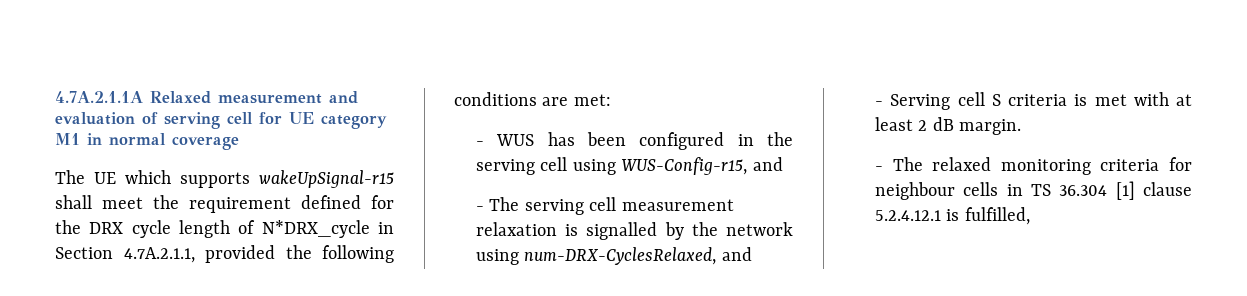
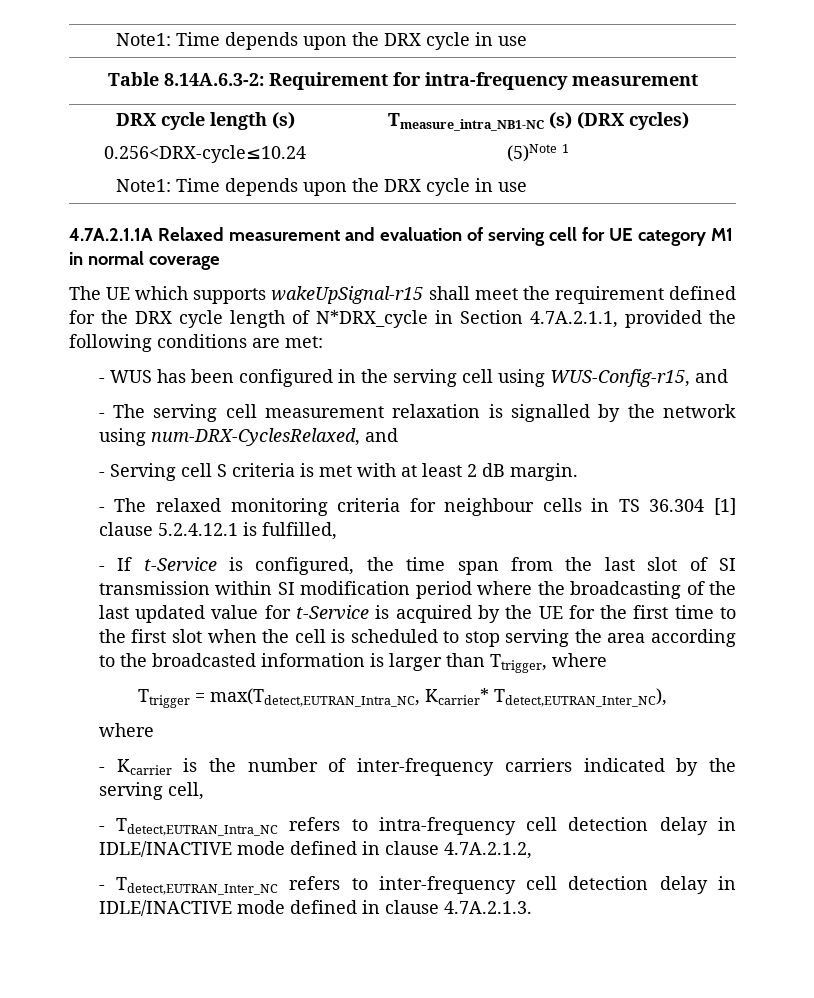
(55, 97) none -> [116,32,528,50] [107,72,698,90] [115,112,295,130] [387,112,689,131] [104,145,306,163] [506,144,569,162] [116,178,528,196] Note1: Time depends upon the DRX cycle in use // Table 8.14A.6.3-2: Requirement for intra-frequency measurement // DRX cycle length (s) | Tmeasure_intra_NB1-NC (s) (DRX cycles) // 0.256<DRX-cycle≤10.24 | (5)Note 1 // Note1: Time depends upon the DRX cycle in use //
(1030, 216) none -> [98,557,736,575] [98,581,737,599] [98,605,736,623] [98,629,737,647] [98,653,607,673] [138,688,667,708] [98,723,154,737] [98,758,736,776] [98,782,204,800] [98,817,736,836] [98,841,532,859] [98,876,736,895] [98,900,532,916] // - If t-Service is configured, the time span from the last slot of SI transmission within SI modification period where the broadcasting of the last updated value for t-Service is acquired by the UE for the first time to the first slot when the cell is scheduled to stop serving the area according to the broadcasted information is larger than Ttrigger, where // Ttrigger = max(Tdetect,EUTRAN_Intra_NC, Kcarrier* Tdetect,EUTRAN_Inter_NC), // where // - Kcarrier is the number of inter-frequency carriers indicated by the serving cell, // - Tdetect,EUTRAN_Intra_NC refers to intra-frequency cell detection delay in IDLE/INACTIVE mode defined in clause 4.7A.2.1.2, // - Tdetect,EUTRAN_Inter_NC refers to inter-frequency cell detection delay in IDLE/INACTIVE mode defined in clause 4.7A.2.1.3.

